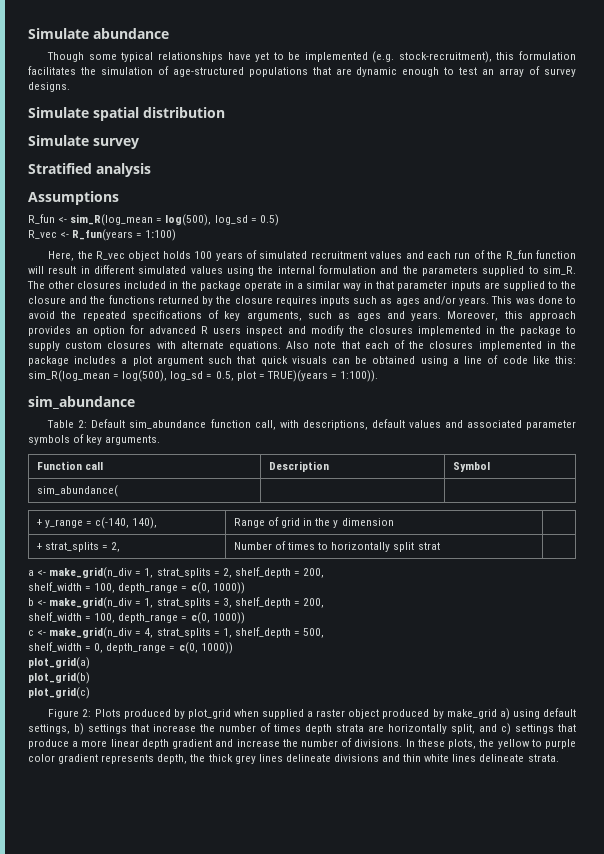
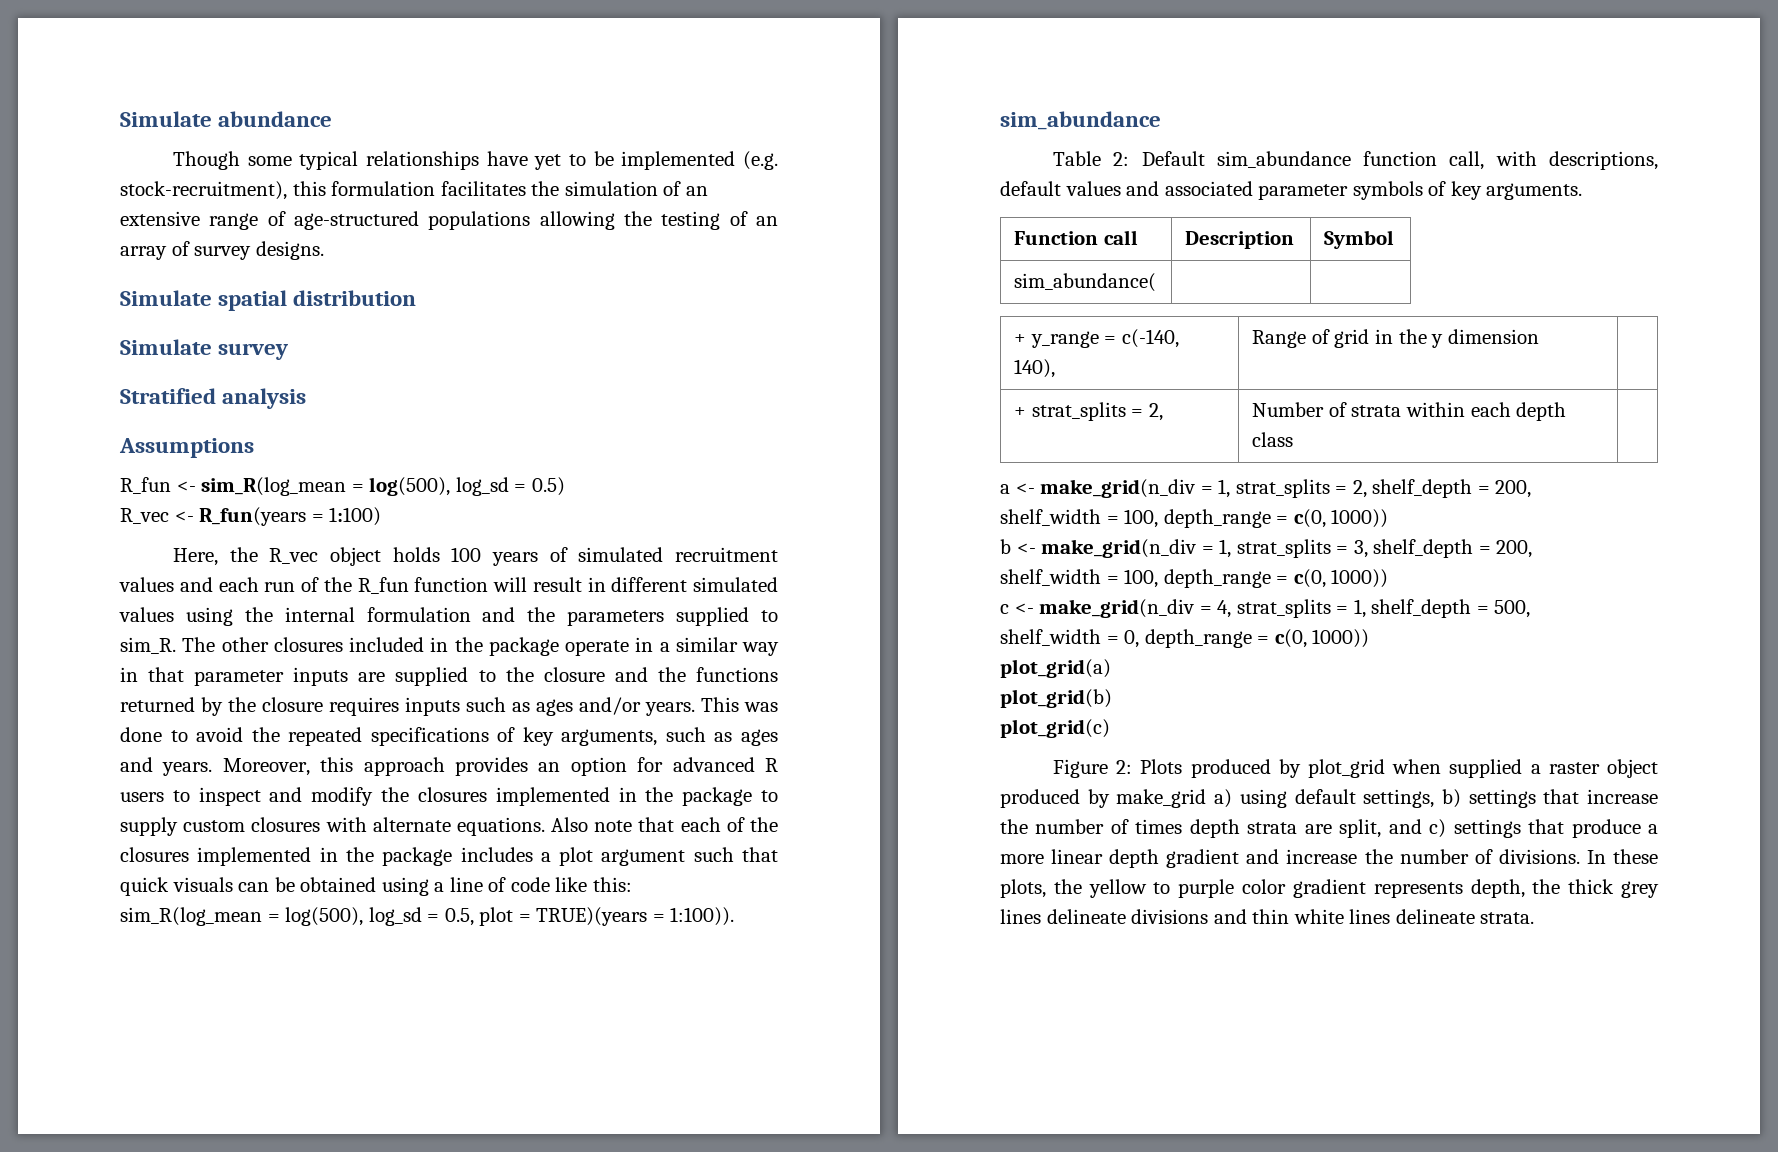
[172,67,478,77] age-structured populations that are dynamic enough to test -> [685,186,708,196] [120,211,748,230] an extensive range of age-structured populations allowing the testing of
(242, 330) none -> [172,790,190,802] to
[288,542,440,552] times to horizontally split strat -> [1351,402,1567,421] [1252,432,1294,447] strata within each depth class
[388,724,447,734] horizontally -> (1332, 829) none

